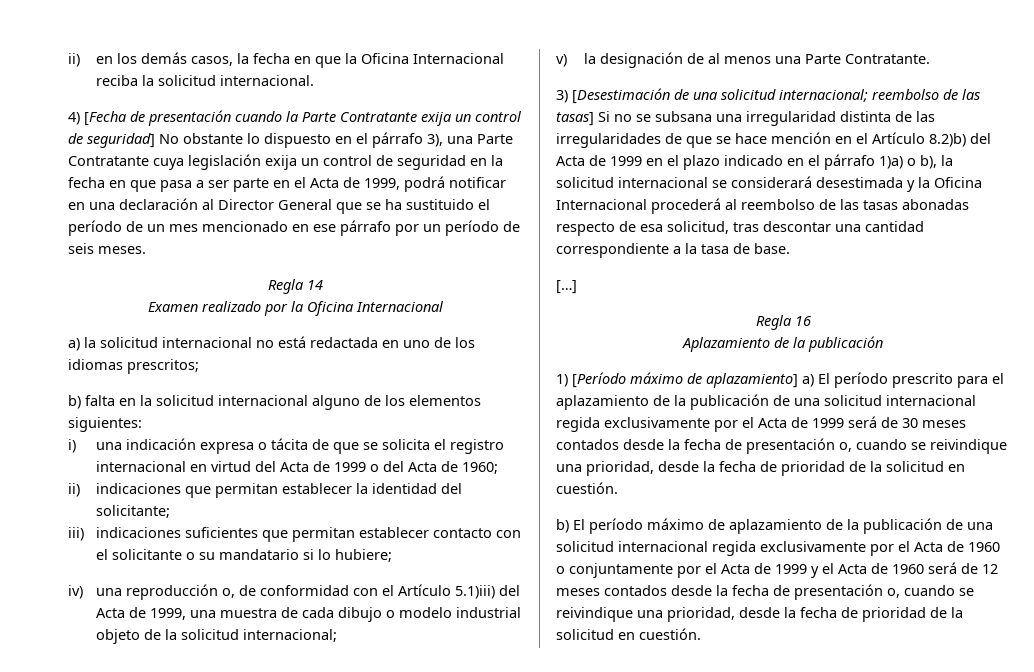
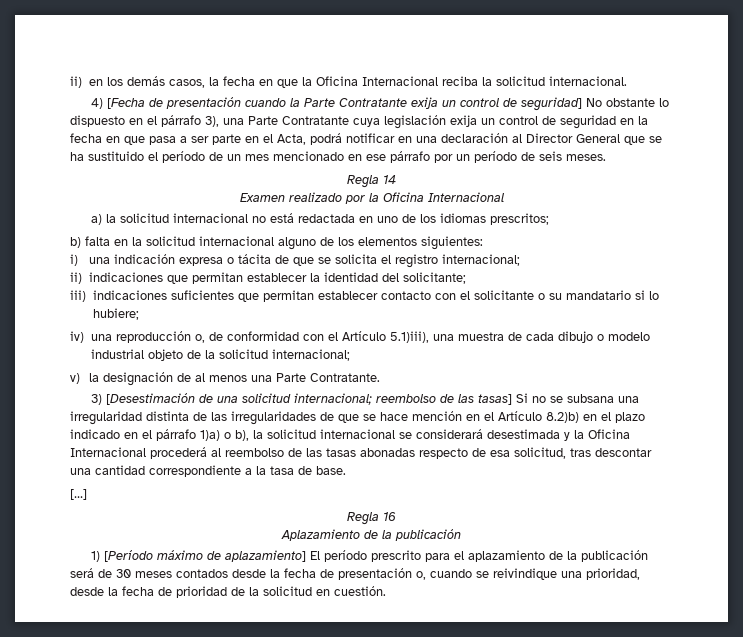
[310,177,400,190] Acta de 1999, -> [277,134,306,145] Acta,
[95,461,498,474] internacional en virtud del Acta de 1999 o del Acta de 1960; -> [442,254,521,266] internacional;
[454,585,520,599] [95,607,186,620] 5.1)iii) del Acta de 1999, -> [389,331,429,343] 5.1)iii),
[970,133,991,144] [556,155,642,166] del Acta de 1999 -> (579, 417) none
[802,374,814,387] a) -> (307, 556) none
[773,395,976,406] [556,417,844,432] de una solicitud internacional regida exclusivamente por el Acta de 1999 -> (649, 556) none
[556,518,993,534] [556,541,1000,556] [556,562,998,578] [556,584,974,600] [556,607,963,622] [556,628,701,640] // b) El período máximo de aplazamiento de la publicación de una solicitud internacional regida exclusivamente por el Acta de 1960 o conjuntamente por el Acta de 1999 y el Acta de 1960 será de 12 meses contados desde la fecha de presentación o, cuando se reivindique una prioridad, desde la fecha de prioridad de la solicitud en cuestión. -> (386, 591) none

